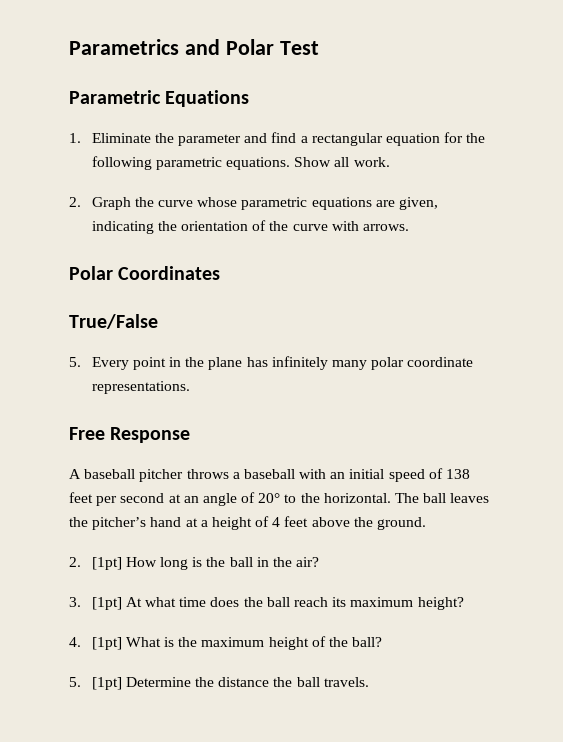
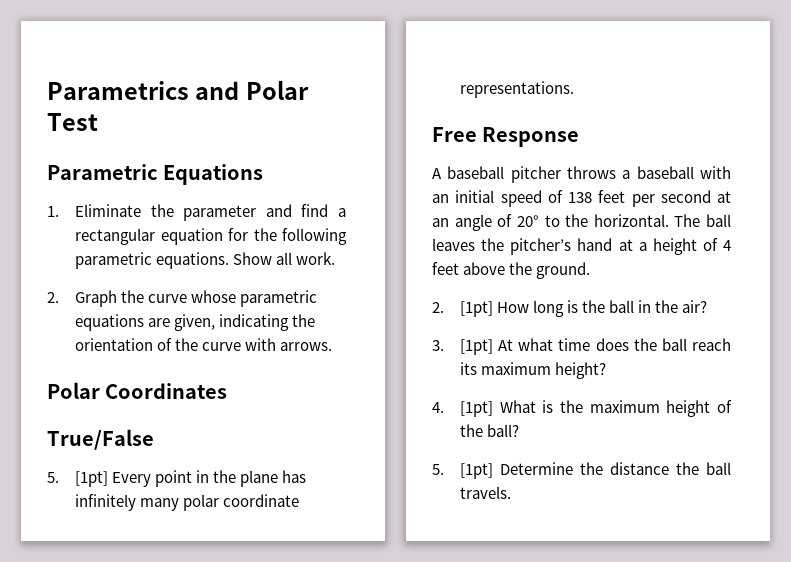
(81, 362) none -> [75,471,109,487] [1pt]

